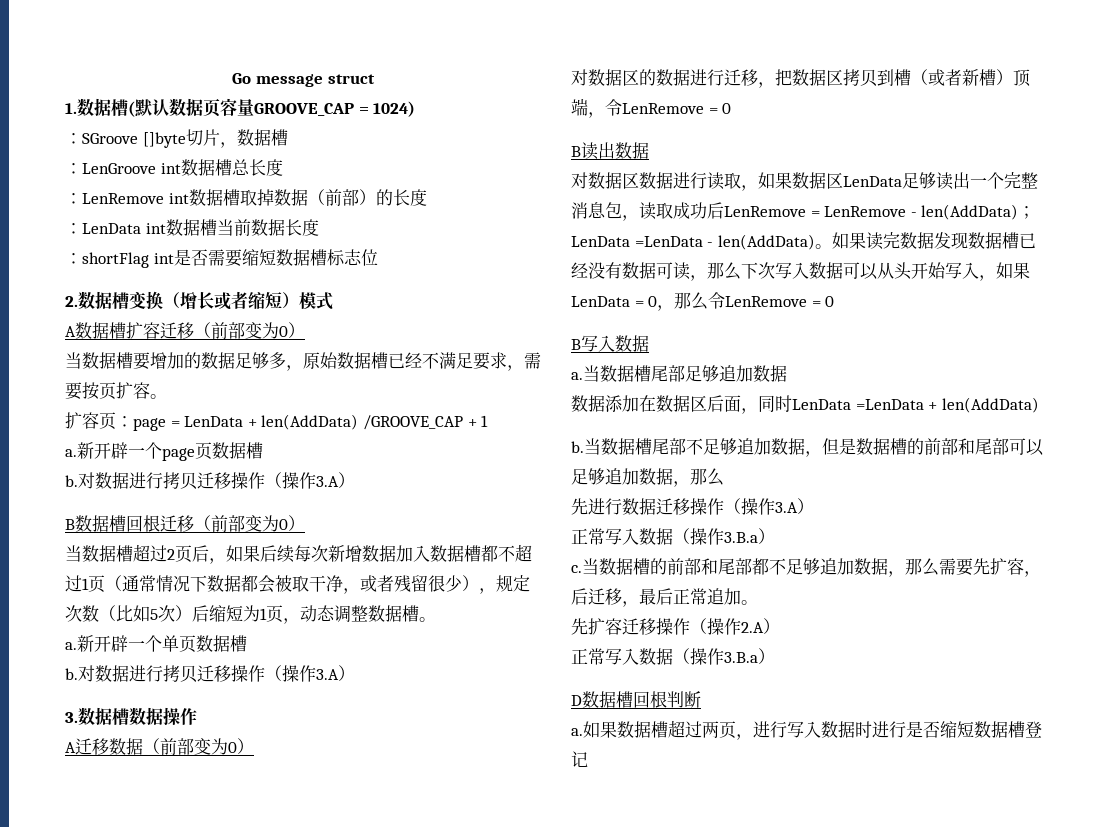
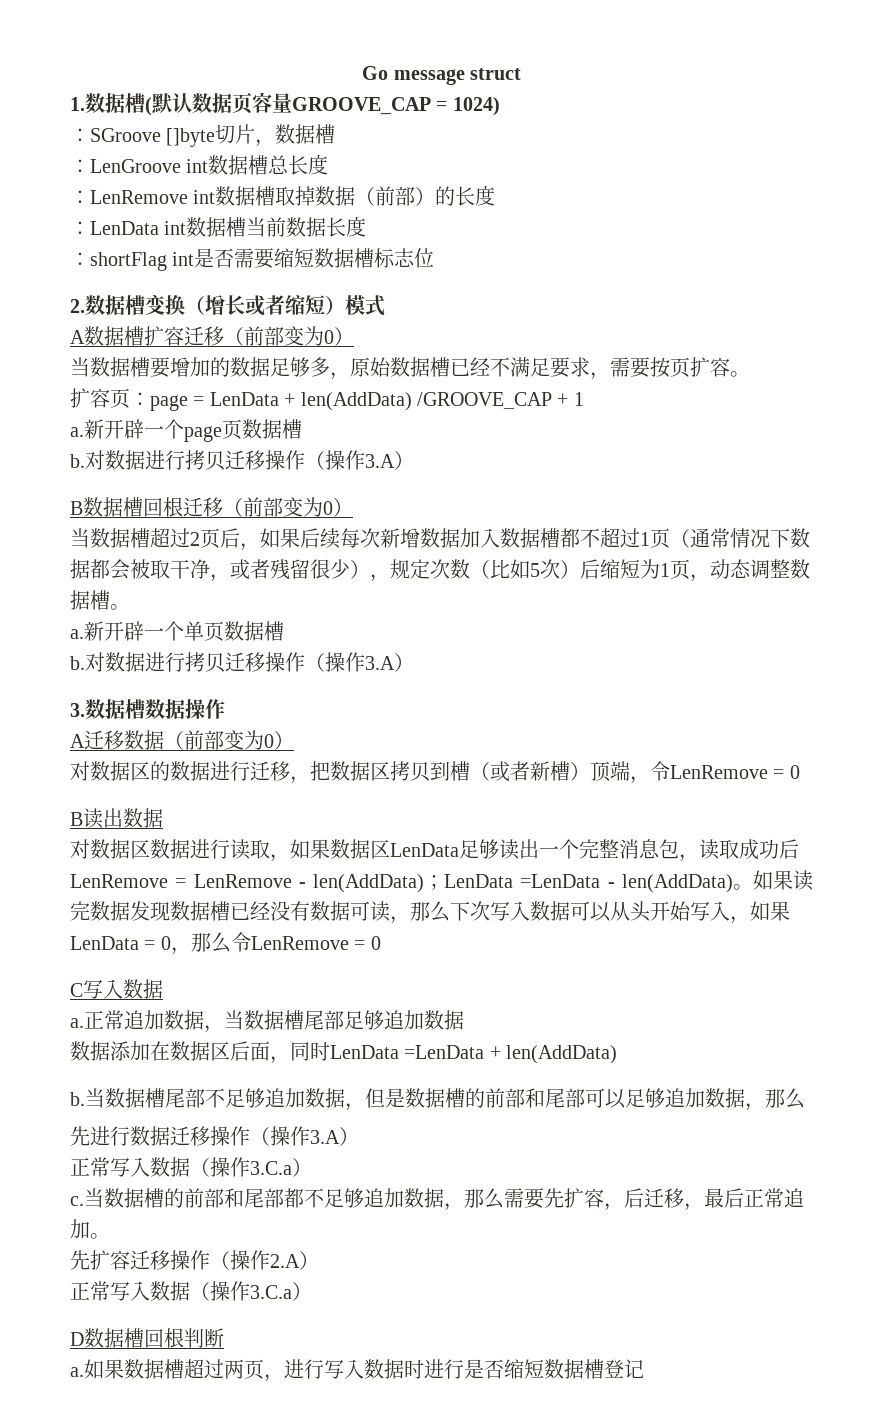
[571,339,581,350] B -> [70,983,83,997] C
(583, 376) none -> [84,1010,224,1033] 正常追加数据，
[724,532,758,543] 3.B.a -> [250,1161,292,1175] 3.C.a
[724,652,758,663] 3.B.a -> [250,1285,292,1299] 3.C.a

